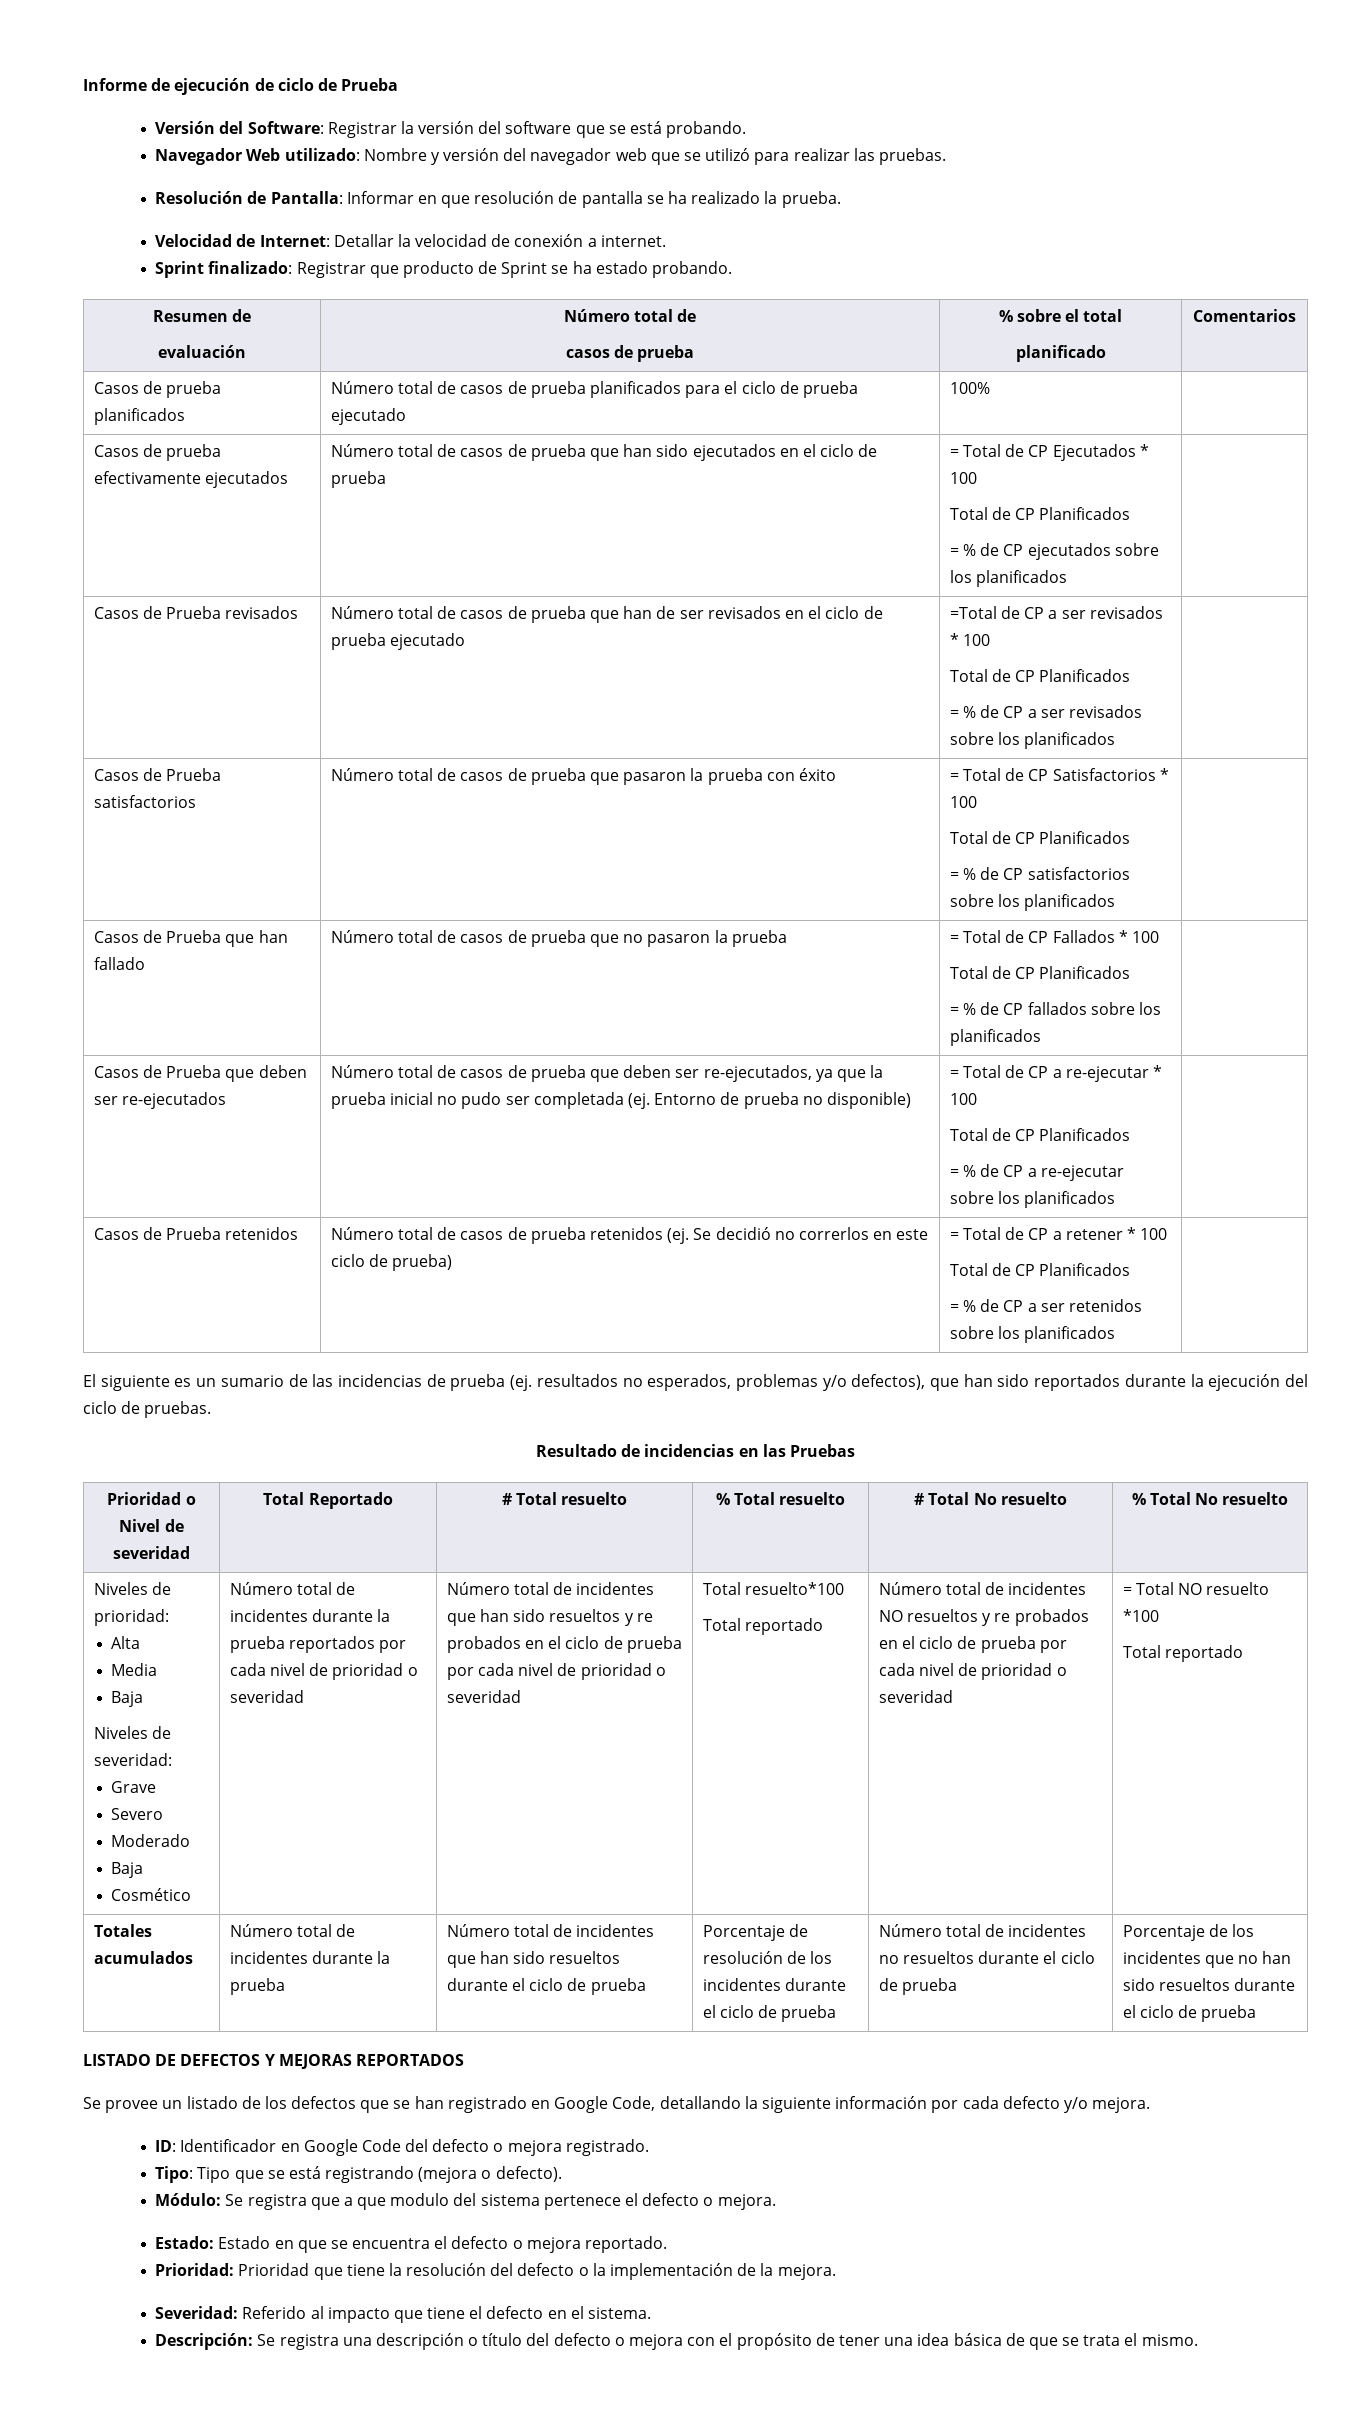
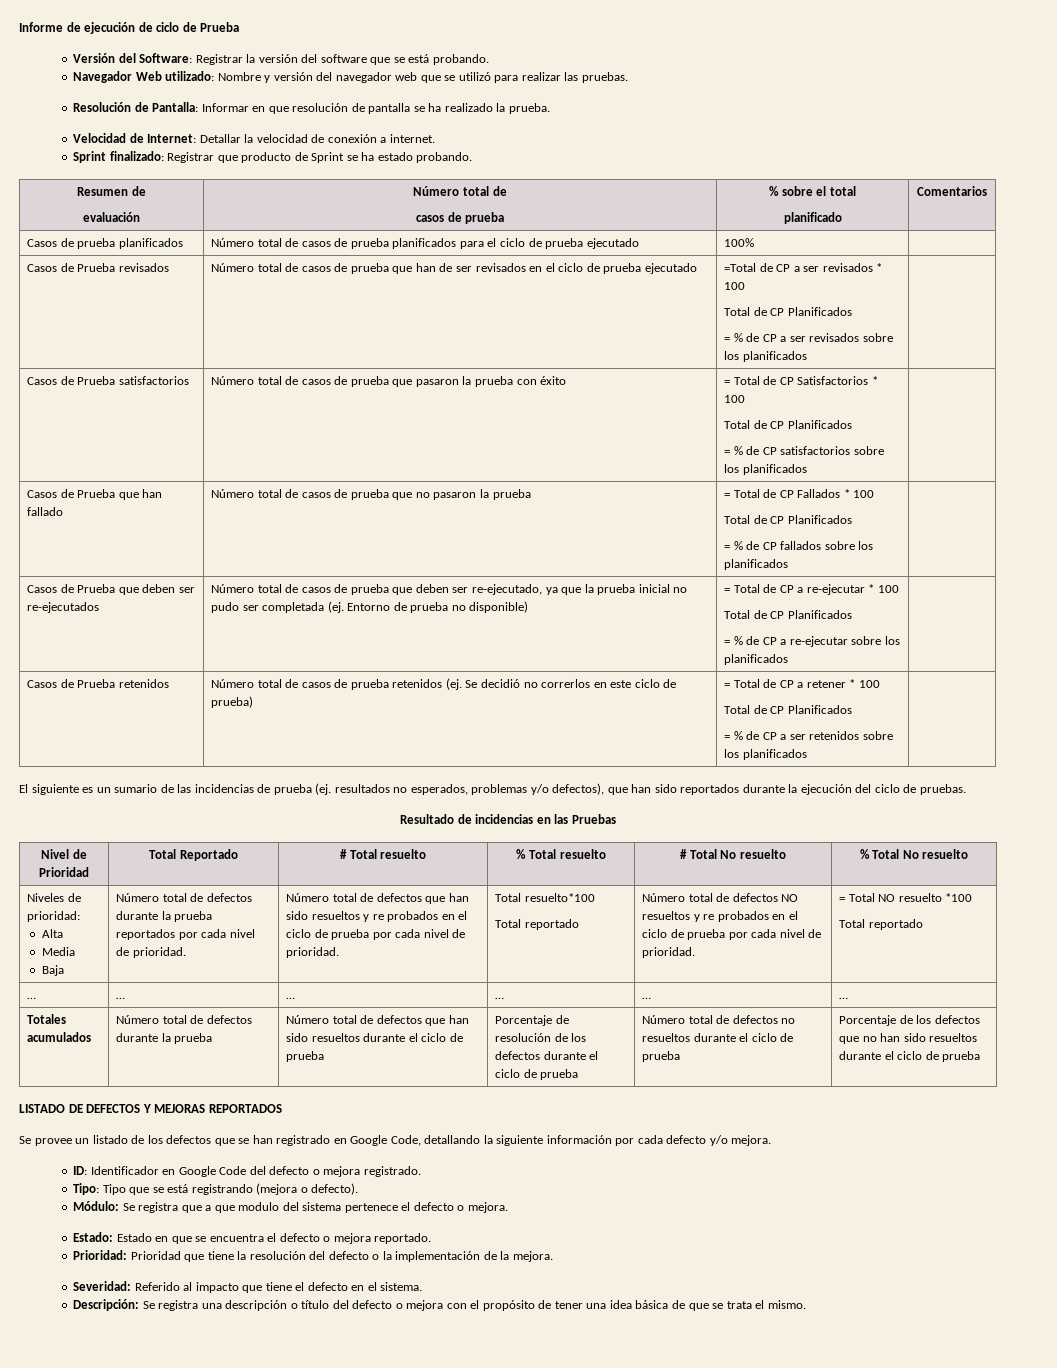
[93,444,222,461] [93,471,289,488] [330,444,878,461] [330,471,386,488] [949,444,1149,461] [949,472,977,484] [949,507,1131,520] [949,543,1159,560] [949,570,1068,587] // Casos de prueba efectivamente ejecutados | Número total de casos de prueba que han sido ejecutados en el ciclo de prueba | = Total de CP Ejecutados * 100 // Total de CP Planificados // = % de CP ejecutados sobre los planificados | -> (755, 242) none
[703,1065,812,1082] re-ejecutados, -> [471,584,542,595] re-ejecutado,
[107,1492,196,1505] Prioridad o -> (616, 819) none
[113,1546,190,1559] severidad -> [39,867,89,877] Prioridad
[93,1726,172,1739] [93,1753,172,1766] [110,1781,156,1793] [110,1808,163,1820] [110,1834,190,1847] [110,1862,143,1878] [110,1888,191,1901] [229,1582,356,1595] [229,1609,308,1622] // Niveles de severidad: // Grave // Severo // Moderado // Baja // Cosmético | Número total de incidentes -> [116,893,252,902] | Número total de defectos
[332,1663,418,1680] [229,1690,304,1703] [446,1582,655,1595] prioridad o severidad | Número total de incidentes -> [132,947,186,958] [286,893,422,902] prioridad. | Número total de defectos
[580,1663,666,1680] [446,1690,521,1703] prioridad o severidad -> [286,947,340,958] prioridad.
[1008,1582,1087,1595] incidentes -> [732,893,778,902] defectos
[981,1663,1067,1680] [878,1690,953,1703] prioridad o severidad -> [642,947,696,958] prioridad.
(1244, 1653) none -> [27,997,37,999] [116,997,126,999] [286,997,296,999] [495,997,505,999] [642,997,652,999] [839,997,849,999] // … | … | … | … | … | …
[229,1951,308,1964] incidentes -> [206,1015,252,1024] defectos
[576,1924,655,1937] incidentes -> [376,1015,422,1024] defectos
[702,1978,781,1991] incidentes -> [495,1051,541,1060] defectos
[1008,1924,1087,1937] incidentes -> [732,1015,778,1024] defectos
[1122,1951,1201,1964] incidentes -> [934,1015,980,1024] defectos

